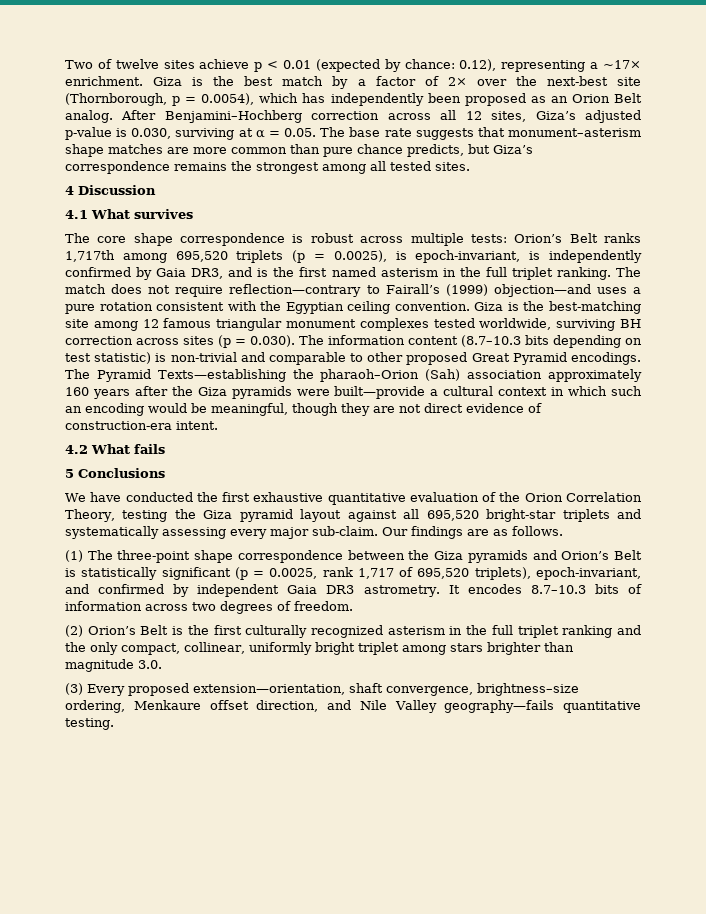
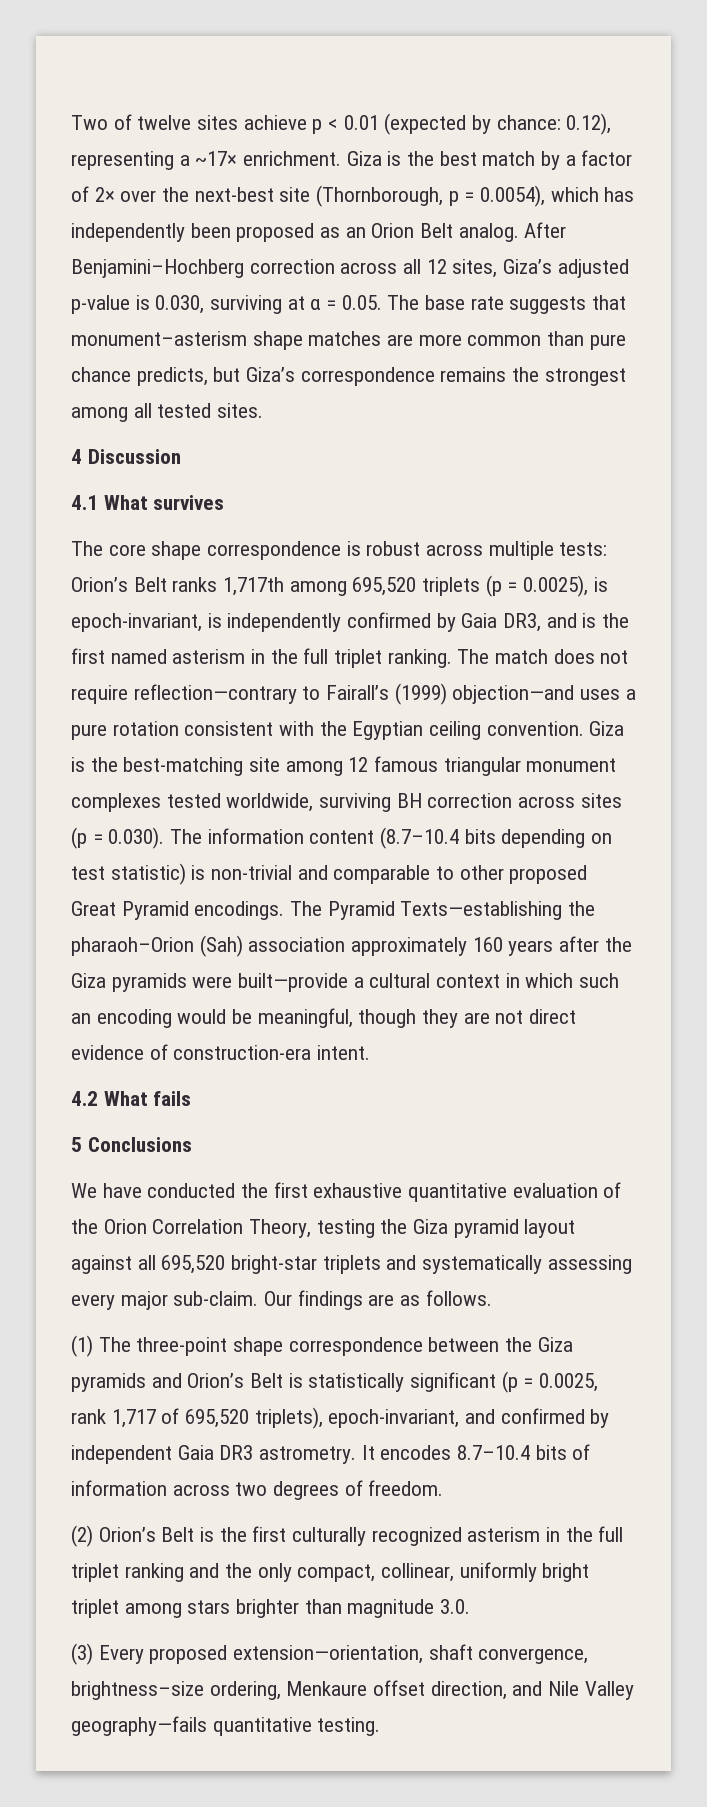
[461,335,521,347] (8.7–10.3 -> [380,827,460,849] (8.7–10.4
[530,585,586,594] 8.7–10.3 -> [457,1445,531,1460] 8.7–10.4

